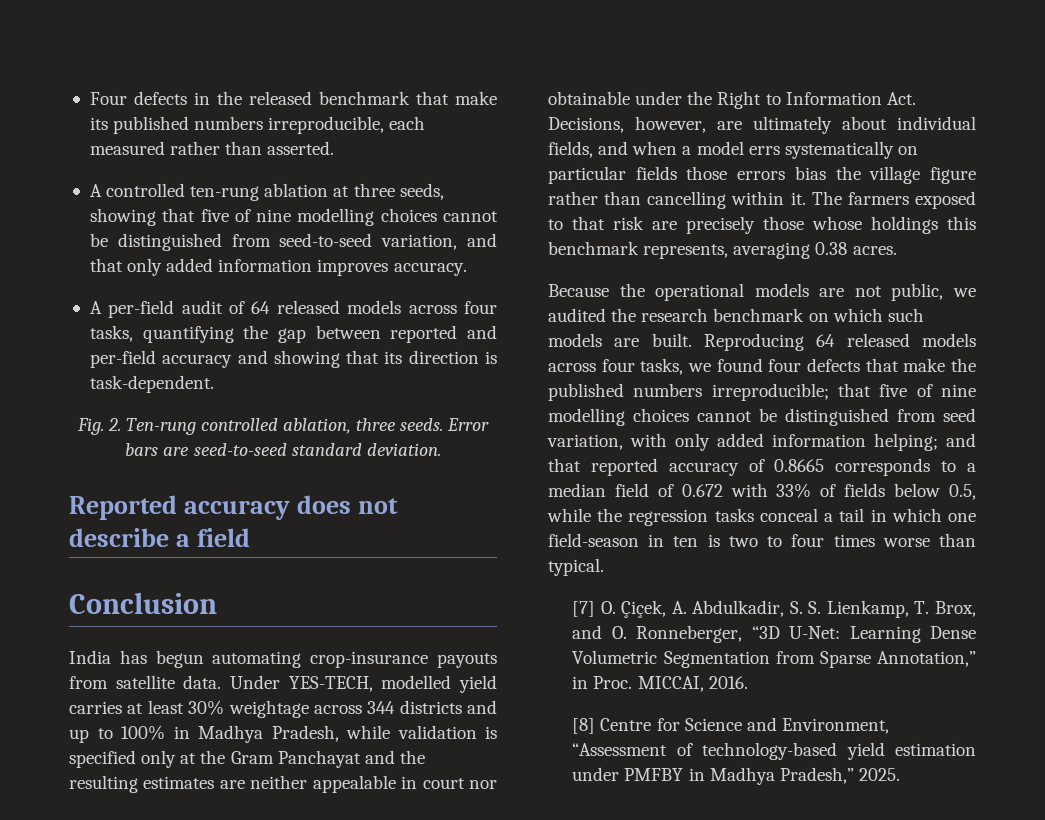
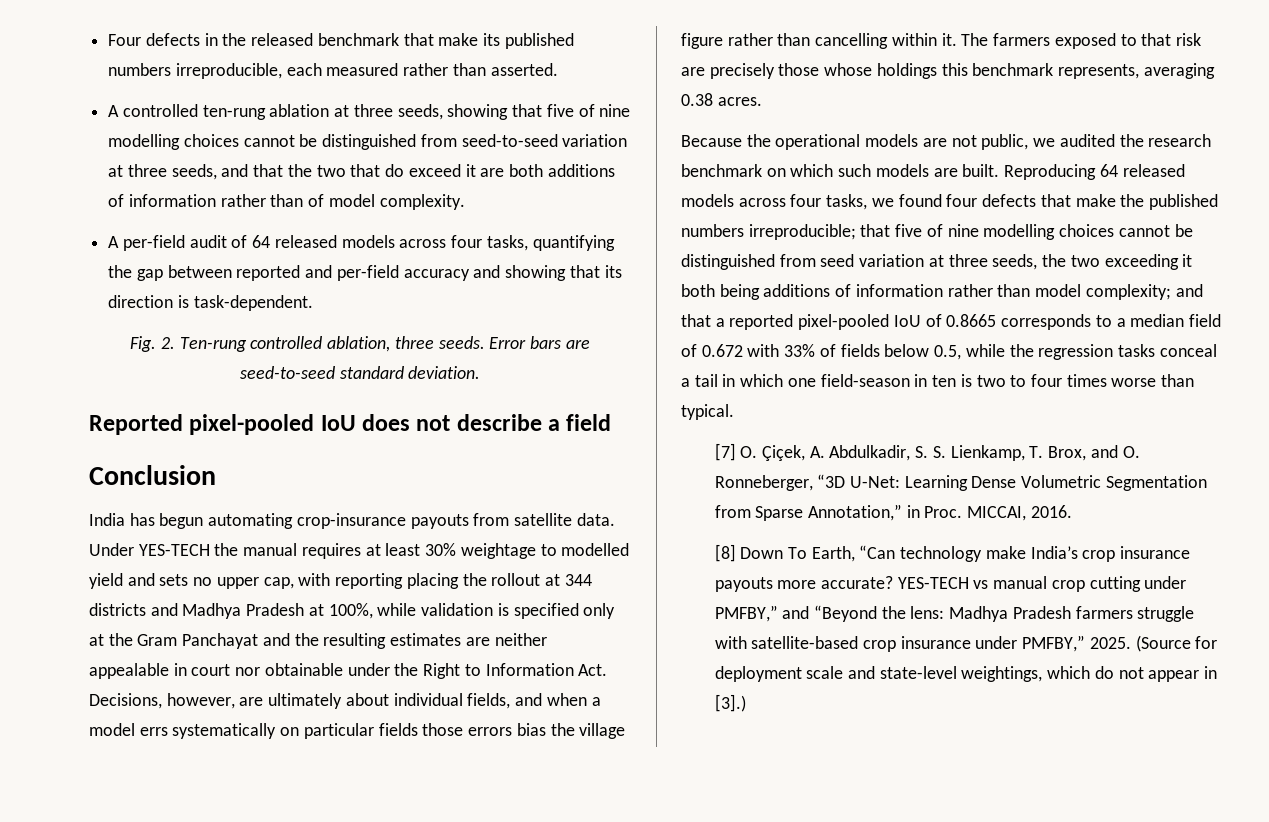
[381,233,498,250] [89,258,467,276] variation, and that only added information improves accuracy. -> [562,134,628,147] [108,164,615,180] [108,194,465,210] variation at three seeds, and that the two that do exceed it are both additions of information rather than of model complexity.
[183,500,290,520] accuracy -> [189,414,356,435] pixel-pooled IoU
[288,675,498,693] [69,700,497,718] [69,725,339,743] YES-TECH, modelled yield carries at least 30% weightage across 344 districts and up to 100% in Madhya Pradesh, -> [138,543,630,559] [89,573,592,589] [89,603,373,619] YES-TECH the manual requires at least 30% weightage to modelled yield and sets no upper cap, with reporting placing the rollout at 344 districts and Madhya Pradesh at 100%,
[547,433,976,451] [548,458,739,476] variation, with only added information helping; and that reported accuracy -> [859,254,1193,270] [681,284,1203,300] [681,314,921,330] variation at three seeds, the two exceeding it both being additions of information rather than model complexity; and that a reported pixel-pooled IoU
[600,717,889,734] [572,742,976,760] [572,767,900,785] Centre for Science and Environment, “Assessment of technology-based yield estimation under PMFBY in Madhya Pradesh,” 2025. -> [740,545,1191,562] [714,576,1187,592] [714,605,1195,622] [714,635,1218,652] [714,666,1218,682] [714,694,746,712] Down To Earth, “Can technology make India’s crop insurance payouts more accurate? YES-TECH vs manual crop cutting under PMFBY,” and “Beyond the lens: Madhya Pradesh farmers struggle with satellite-based crop insurance under PMFBY,” 2025. (Source for deployment scale and state-level weightings, which do not appear in [3].)

